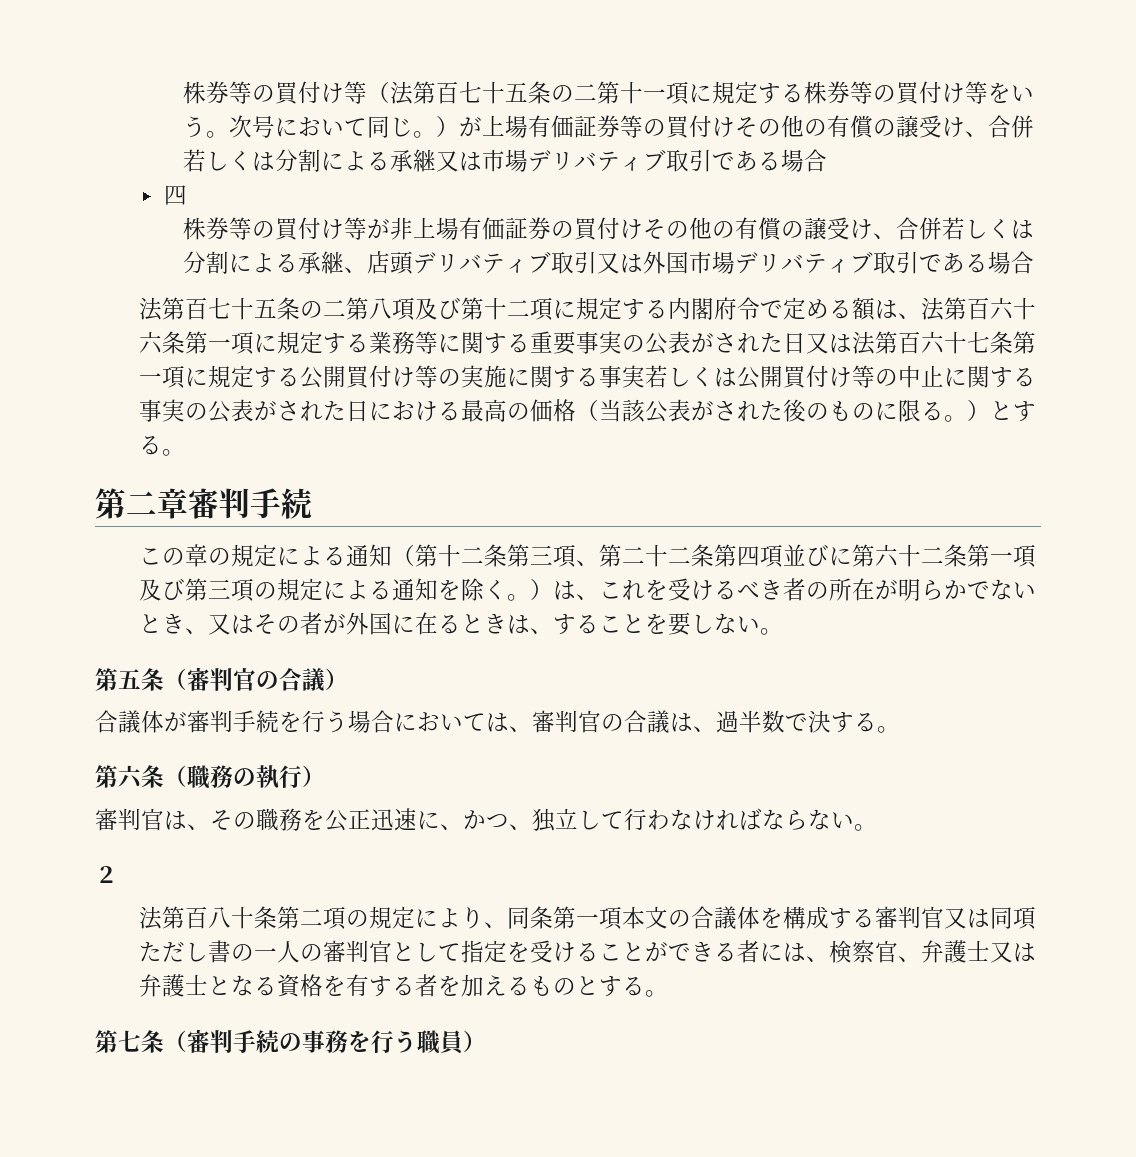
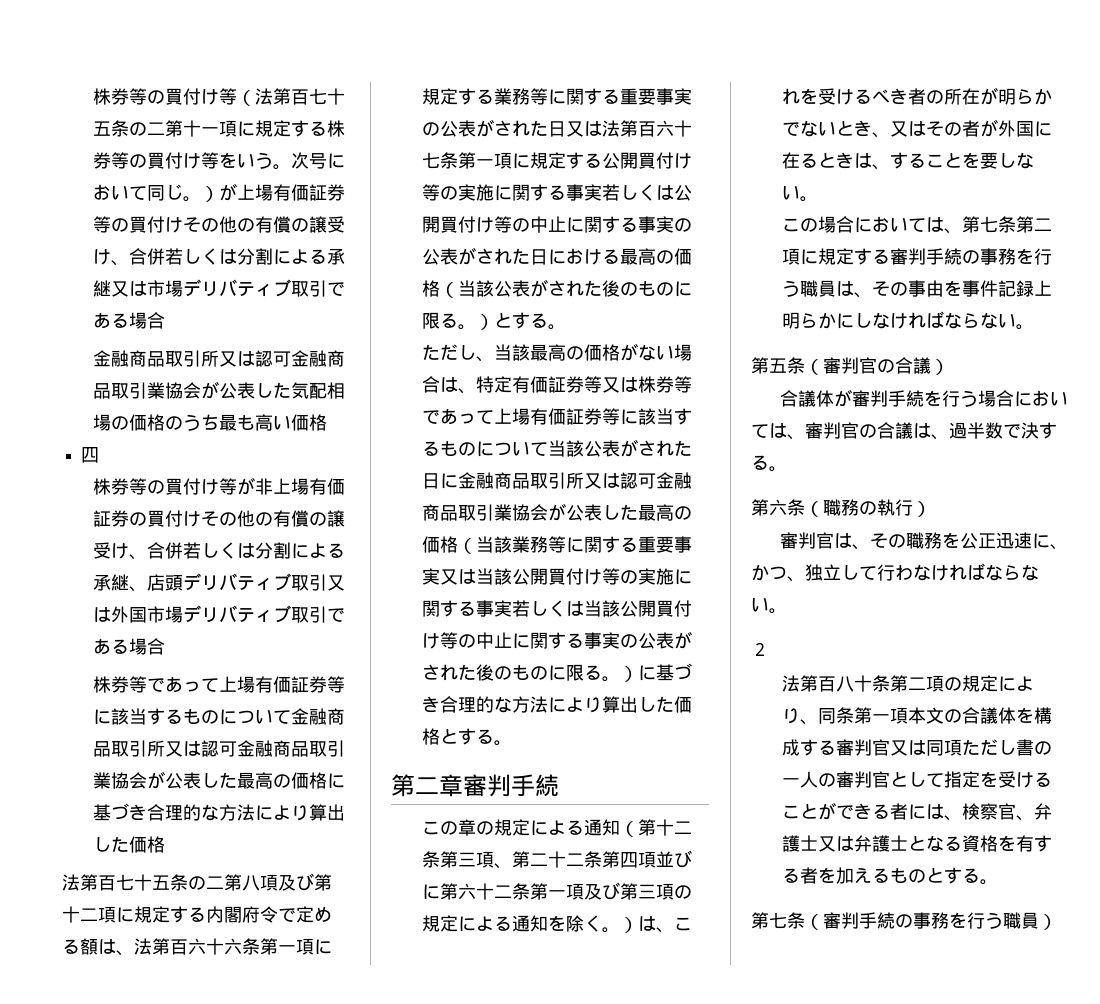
(827, 160) none -> [93,350,346,367] [93,381,346,399] [93,414,328,431] // 金融商品取引所又は認可金融商品取引業協会が公表した気配相場の価格のうち最も高い価格
(1034, 262) none -> [93,676,346,693] [93,708,346,725] [93,740,346,757] [93,771,346,789] [93,803,346,821] [93,836,166,853] // 株券等であって上場有価証券等に該当するものについて金融商品取引所又は認可金融商品取引業協会が公表した最高の価格に基づき合理的な方法により算出した価格
(185, 452) none -> [422,343,693,362] [422,376,693,394] [422,408,693,425] [422,439,693,457] [422,472,693,489] [422,503,693,521] [422,536,693,554] [422,568,693,585] [422,600,693,617] [422,631,693,649] [422,663,693,682] [422,696,693,713] [422,728,513,746] // ただし、当該最高の価格がない場合は、特定有価証券等又は株券等であって上場有価証券等に該当するものについて当該公表がされた日に金融商品取引所又は認可金融商品取引業協会が公表した最高の価格（当該業務等に関する重要事実又は当該公開買付け等の実施に関する事実若しくは当該公開買付け等の中止に関する事実の公表がされた後のものに限る。）に基づき合理的な方法により算出した価格とする。
(783, 631) none -> [782,216,1053,234] [782,248,1053,265] [782,280,1053,298] [782,311,1035,330] // この場合においては、第七条第二項に規定する審判手続の事務を行う職員は、その事由を事件記録上明らかにしなければならない。

